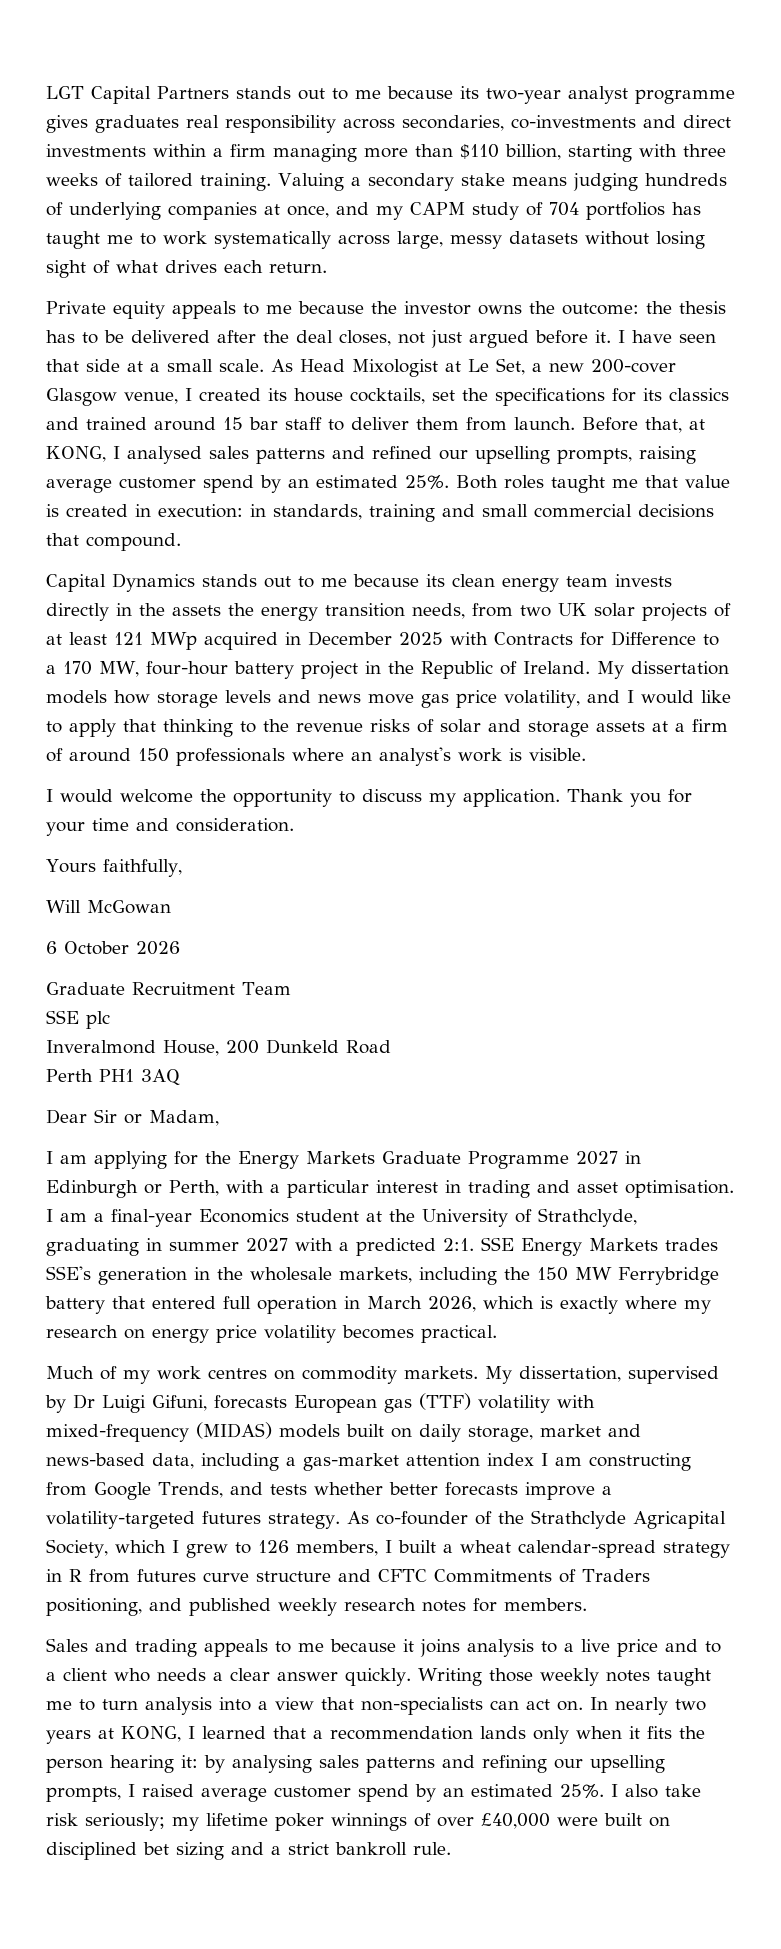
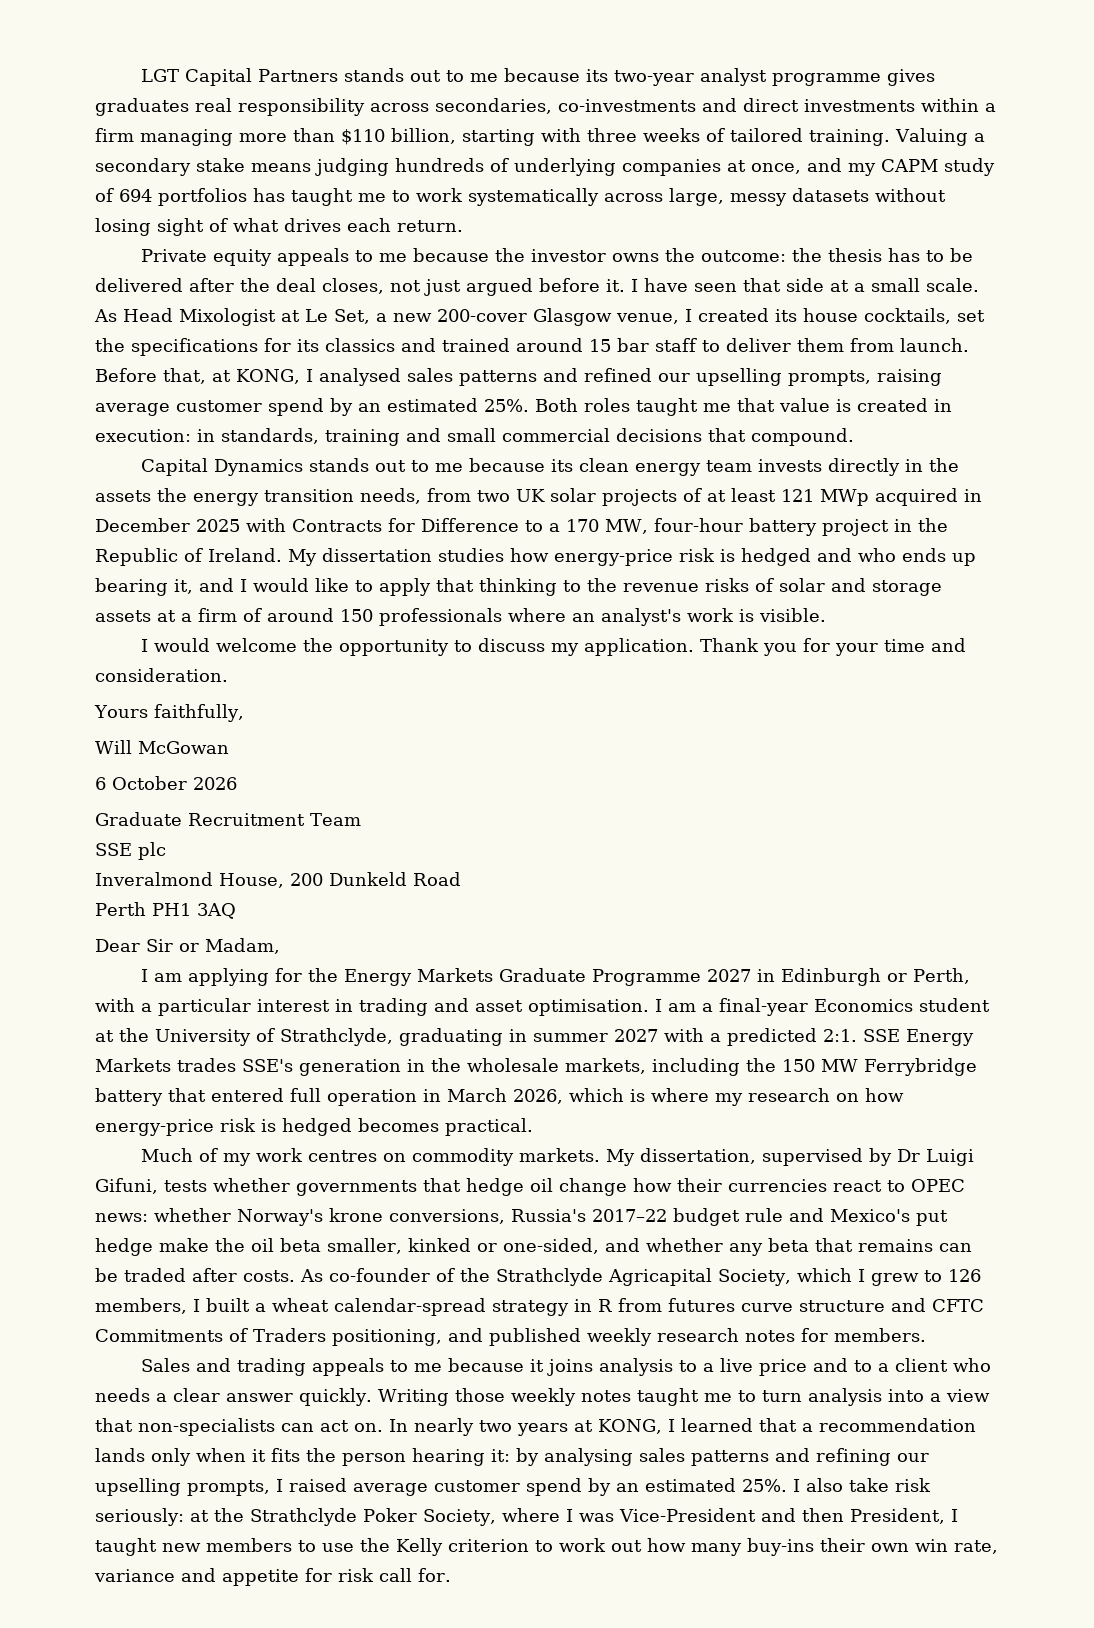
[549,202,579,216] 704 -> [119,189,152,202] 694
[46,690,580,708] models how storage levels and news move gas price volatility, -> [438,548,976,566] [95,578,193,596] studies how energy-price risk is hedged and who ends up bearing it,
[560,1296,618,1314] exactly -> (645, 1095) none
[152,1325,336,1343] energy price volatility -> [865,1088,904,1102] [95,1118,352,1136] how energy-price risk is hedged
[214,1393,595,1413] [46,1422,641,1442] [46,1453,691,1471] [46,1482,612,1500] [46,1511,340,1529] forecasts European gas (TTF) volatility with mixed-frequency (MIDAS) models built on daily storage, market and news-based data, including a gas-market attention index I am constructing from Google Trends, and tests whether better forecasts improve a volatility-targeted futures strategy. -> [164,1178,965,1196] [95,1208,948,1226] [95,1238,972,1256] [95,1268,295,1282] tests whether governments that hedge oil change how their currencies react to OPEC news: whether Norway's krone conversions, Russia's 2017–22 budget rule and Mexico's put hedge make the oil beta smaller, kinked or one-sided, and whether any beta that remains can be traded after costs.
[85,1813,670,1831] [46,1842,451,1860] seriously; my lifetime poker winnings of over £40,000 were built on disciplined bet sizing and a strict bankroll rule. -> [95,1508,958,1526] [95,1538,998,1556] [94,1568,451,1586] seriously: at the Strathclyde Poker Society, where I was Vice-President and then President, I taught new members to use the Kelly criterion to work out how many buy-ins their own win rate, variance and appetite for risk call for.

